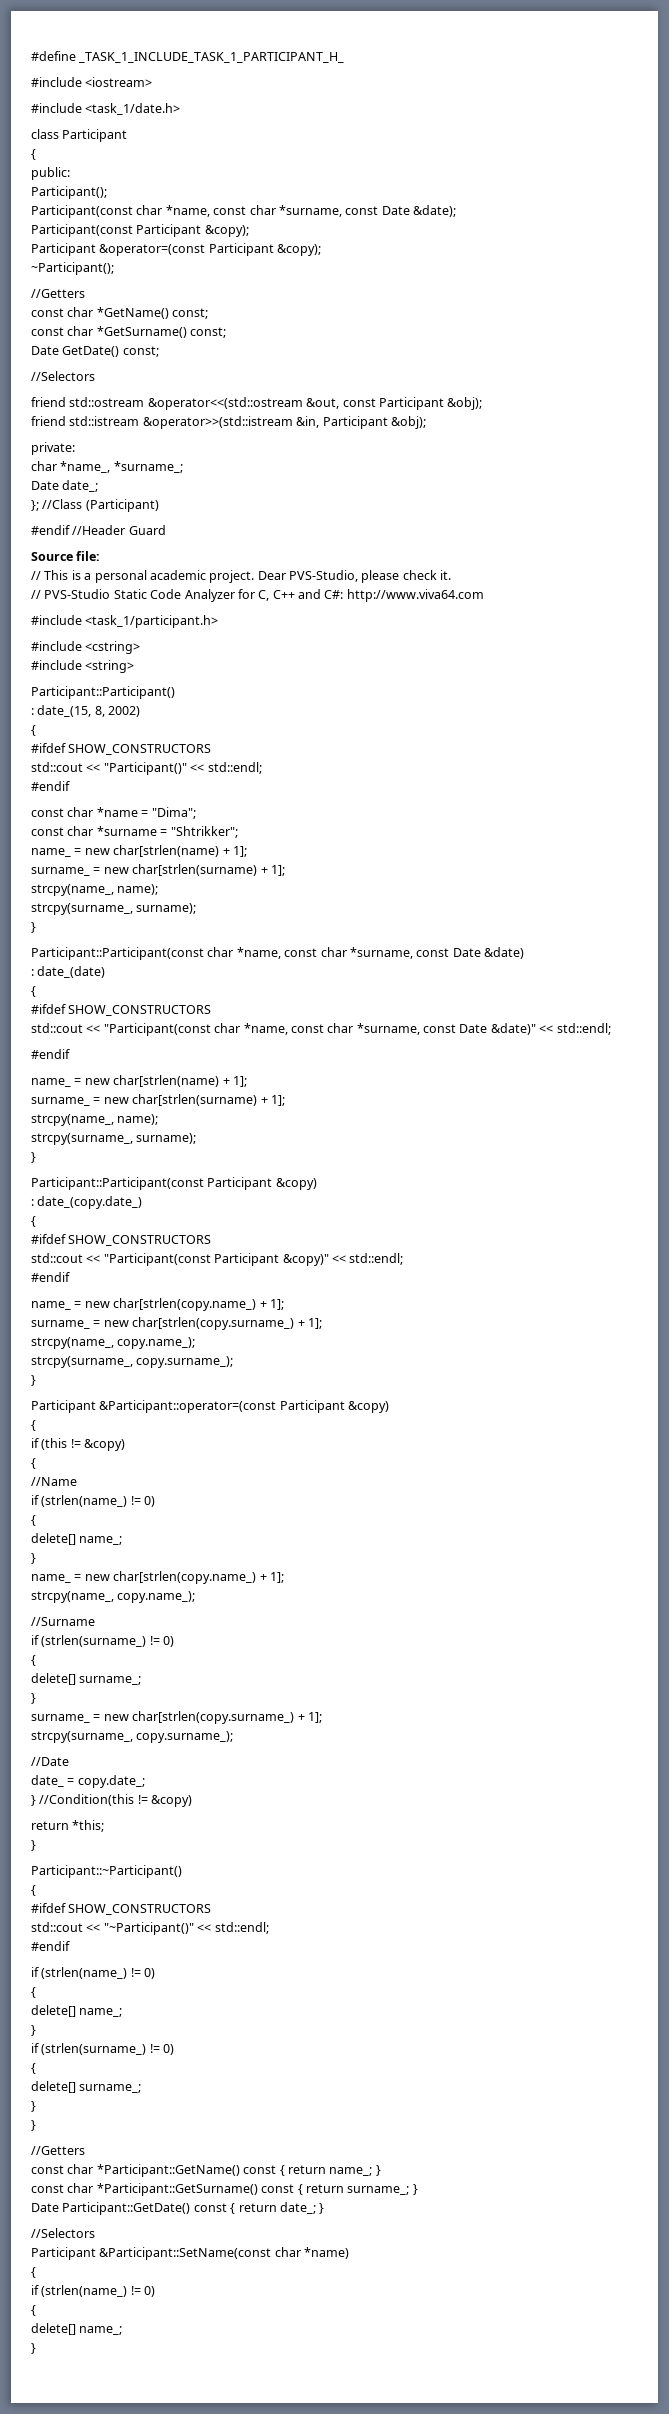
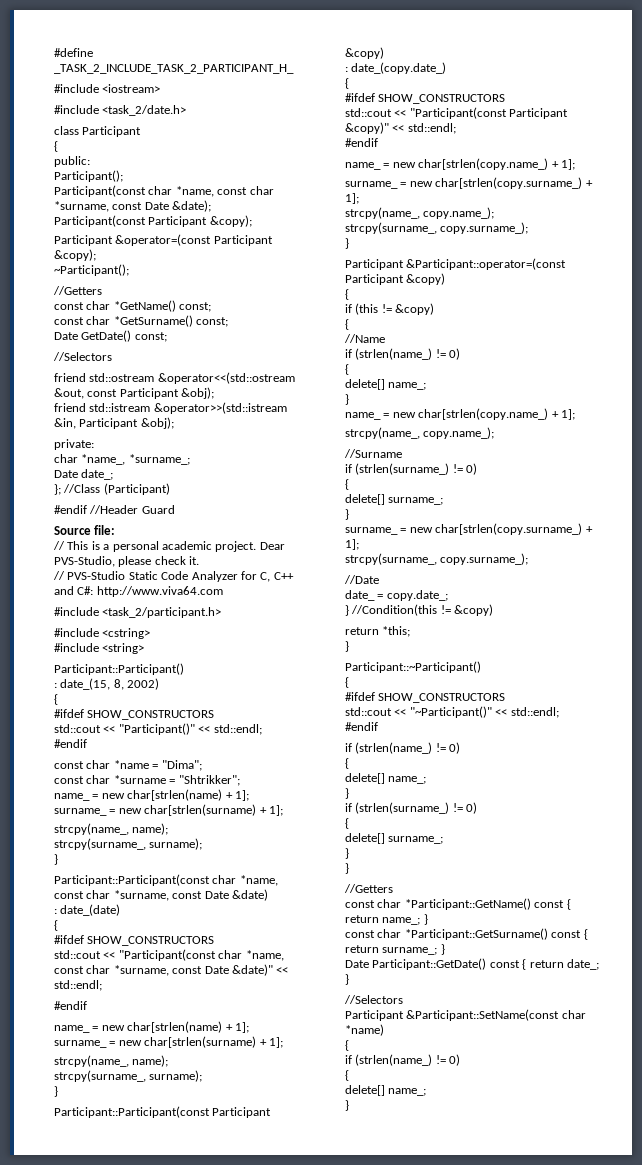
[78,52,345,63] _TASK_1_INCLUDE_TASK_1_PARTICIPANT_H_ -> [54,64,294,74] _TASK_2_INCLUDE_TASK_2_PARTICIPANT_H_
[85,103,181,115] <task_1/date.h> -> [102,105,187,116] <task_2/date.h>
[85,615,219,628] <task_1/participant.h> -> [102,607,222,618] <task_2/participant.h>

